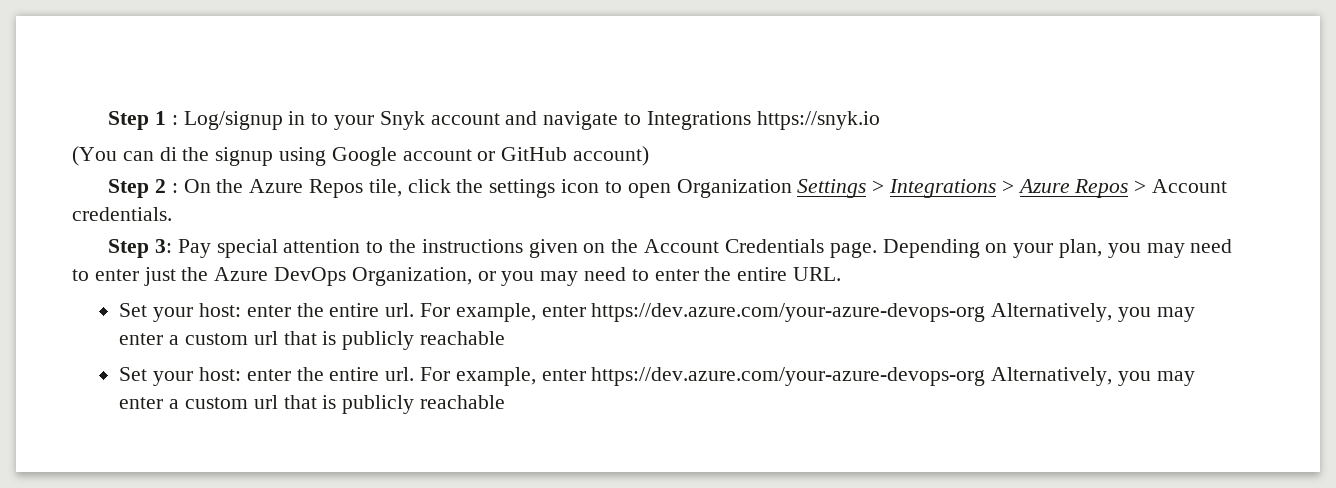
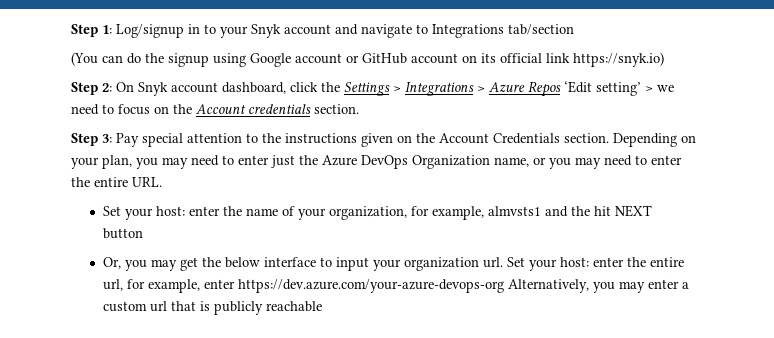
[108,111,178,130] Step 1 : -> [71,24,112,37] Step 1:
[756,111,880,130] https://snyk.io -> [508,24,574,35] tab/section
[159,147,177,161] di -> [127,53,141,64] do
[573,146,650,166] [108,179,792,198] account) // Step 2 : On the Azure Repos tile, click the settings icon to open Organization -> [411,52,664,67] [71,82,340,96] account on its official link https://snyk.io) // Step 2: On Snyk account dashboard, click the
[1134,179,1227,193] [72,207,172,221] > Account credentials. -> [564,81,674,96] [71,104,359,115] ‘Edit setting’ > we need to focus on the Account credentials section.
[829,242,877,258] page. -> [564,133,609,143] section.
[351,267,472,286] Organization, -> [412,155,529,169] Organization name,
[329,303,450,317] entire url. For -> [246,205,653,220] [103,228,144,239] [103,257,685,271] [103,279,146,291] name of your organization, for example, almvsts1 and the hit NEXT button // Or, you may get the below interface to input your organization url. Set your host: enter the entire url, for
[119,367,1195,386] [119,395,505,414] // Set your host: enter the entire url. For example, enter https://dev.azure.com/your-azure-devops-org Alternatively, you may enter a custom url that is publicly reachable -> (323, 306) none

